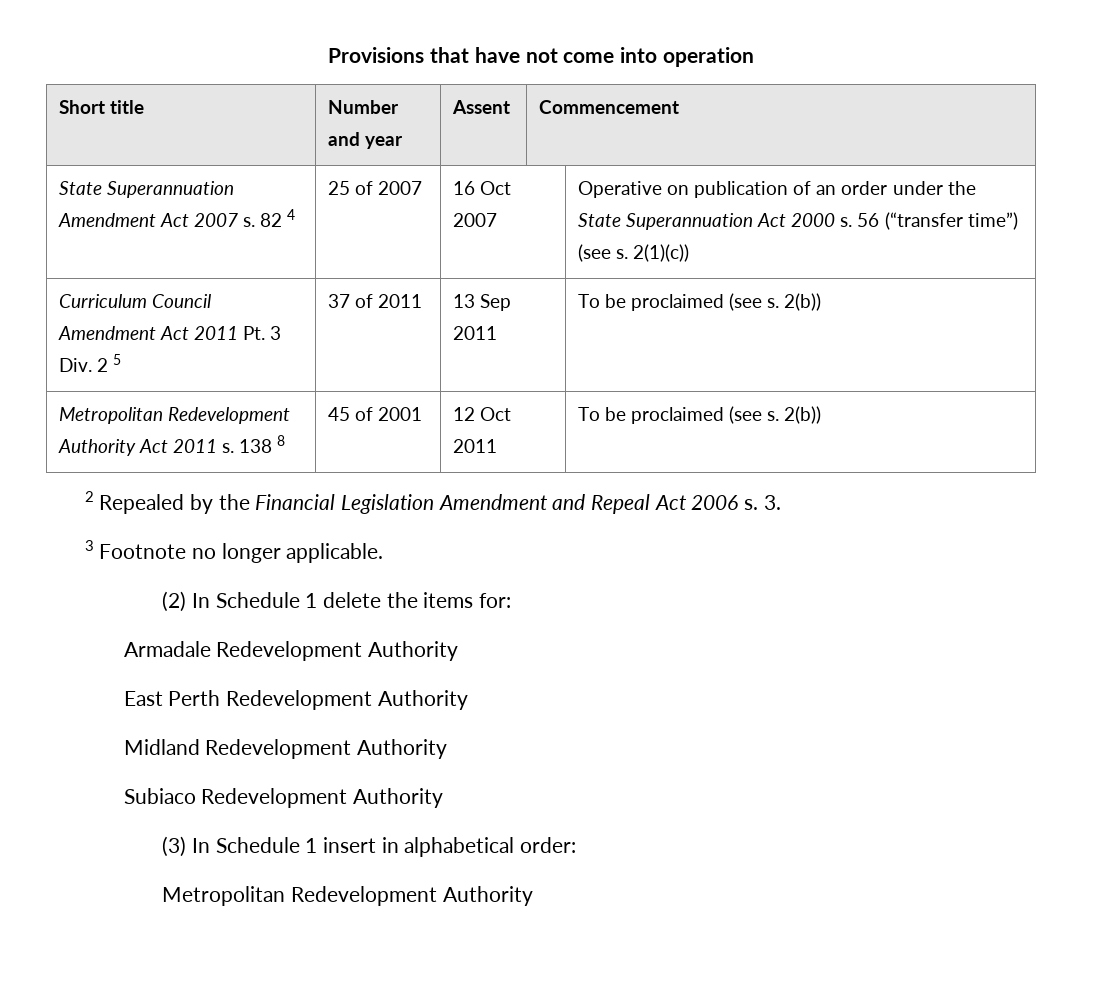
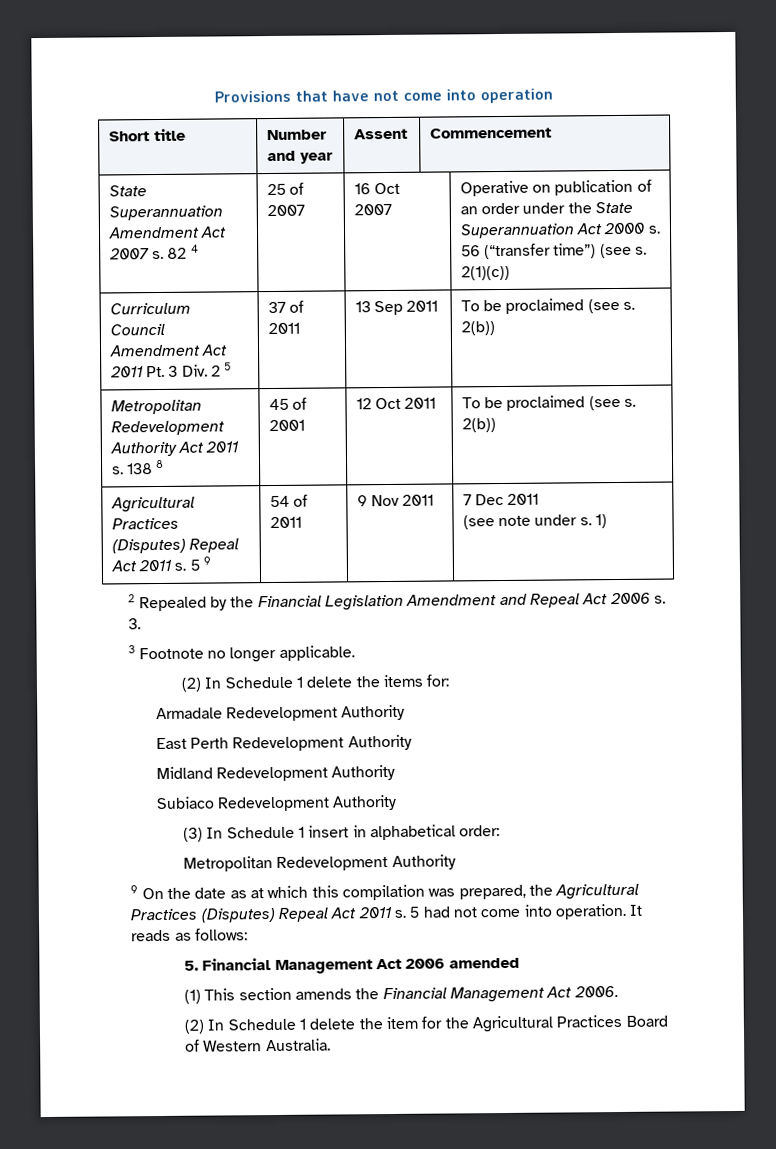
(822, 415) none -> [110,496,195,513] [111,517,179,530] [111,538,240,554] [110,556,212,572] [269,494,309,508] [269,516,302,529] [356,494,435,507] [462,493,540,506] [462,514,608,530] // Agricultural Practices (Disputes) Repeal Act 2011 s. 5 9 | 54 of 2011 | 9 Nov 2011 | 7 Dec 2011 // (see note under s. 1)
(533, 896) none -> [130,883,640,901] [130,903,643,923] [131,928,248,942] [184,957,520,975] [184,986,618,1004] [184,1014,668,1034] [185,1038,331,1052] // 9 On the date as at which this compilation was prepared, the Agricultural Practices (Disputes) Repeal Act 2011 s. 5 had not come into operation. It reads as follows: // 5. Financial Management Act 2006 amended // (1) This section amends the Financial Management Act 2006. // (2) In Schedule 1 delete the item for the Agricultural Practices Board of Western Australia.

